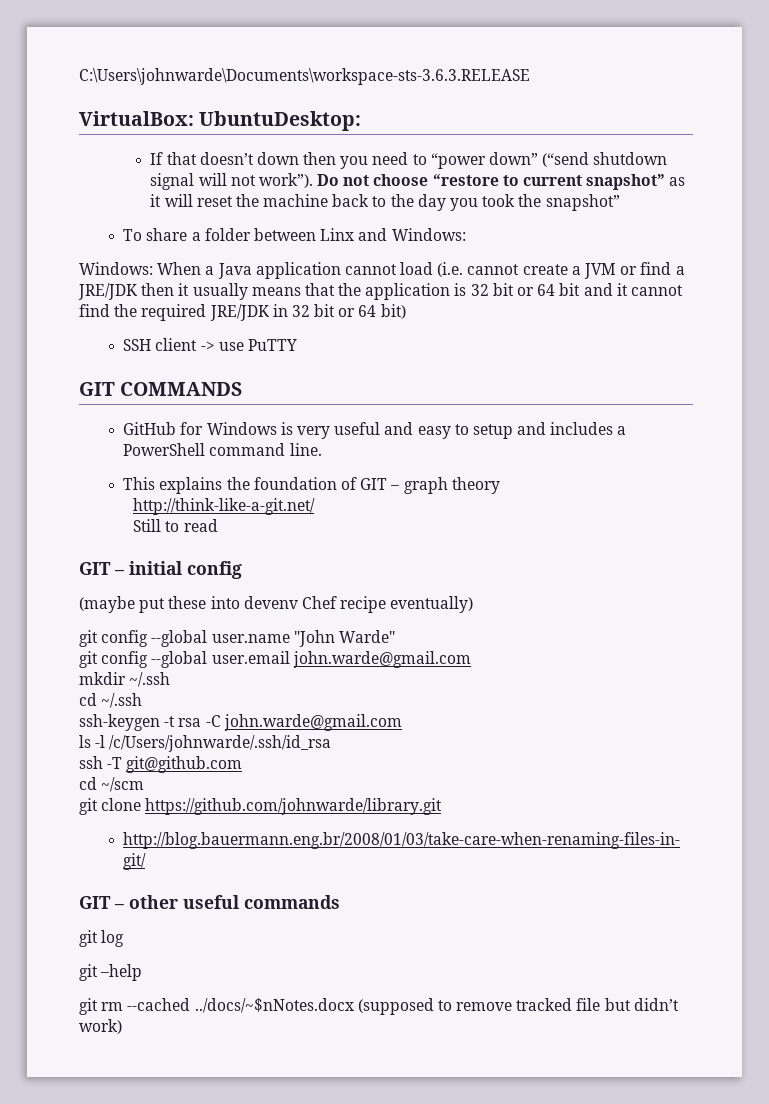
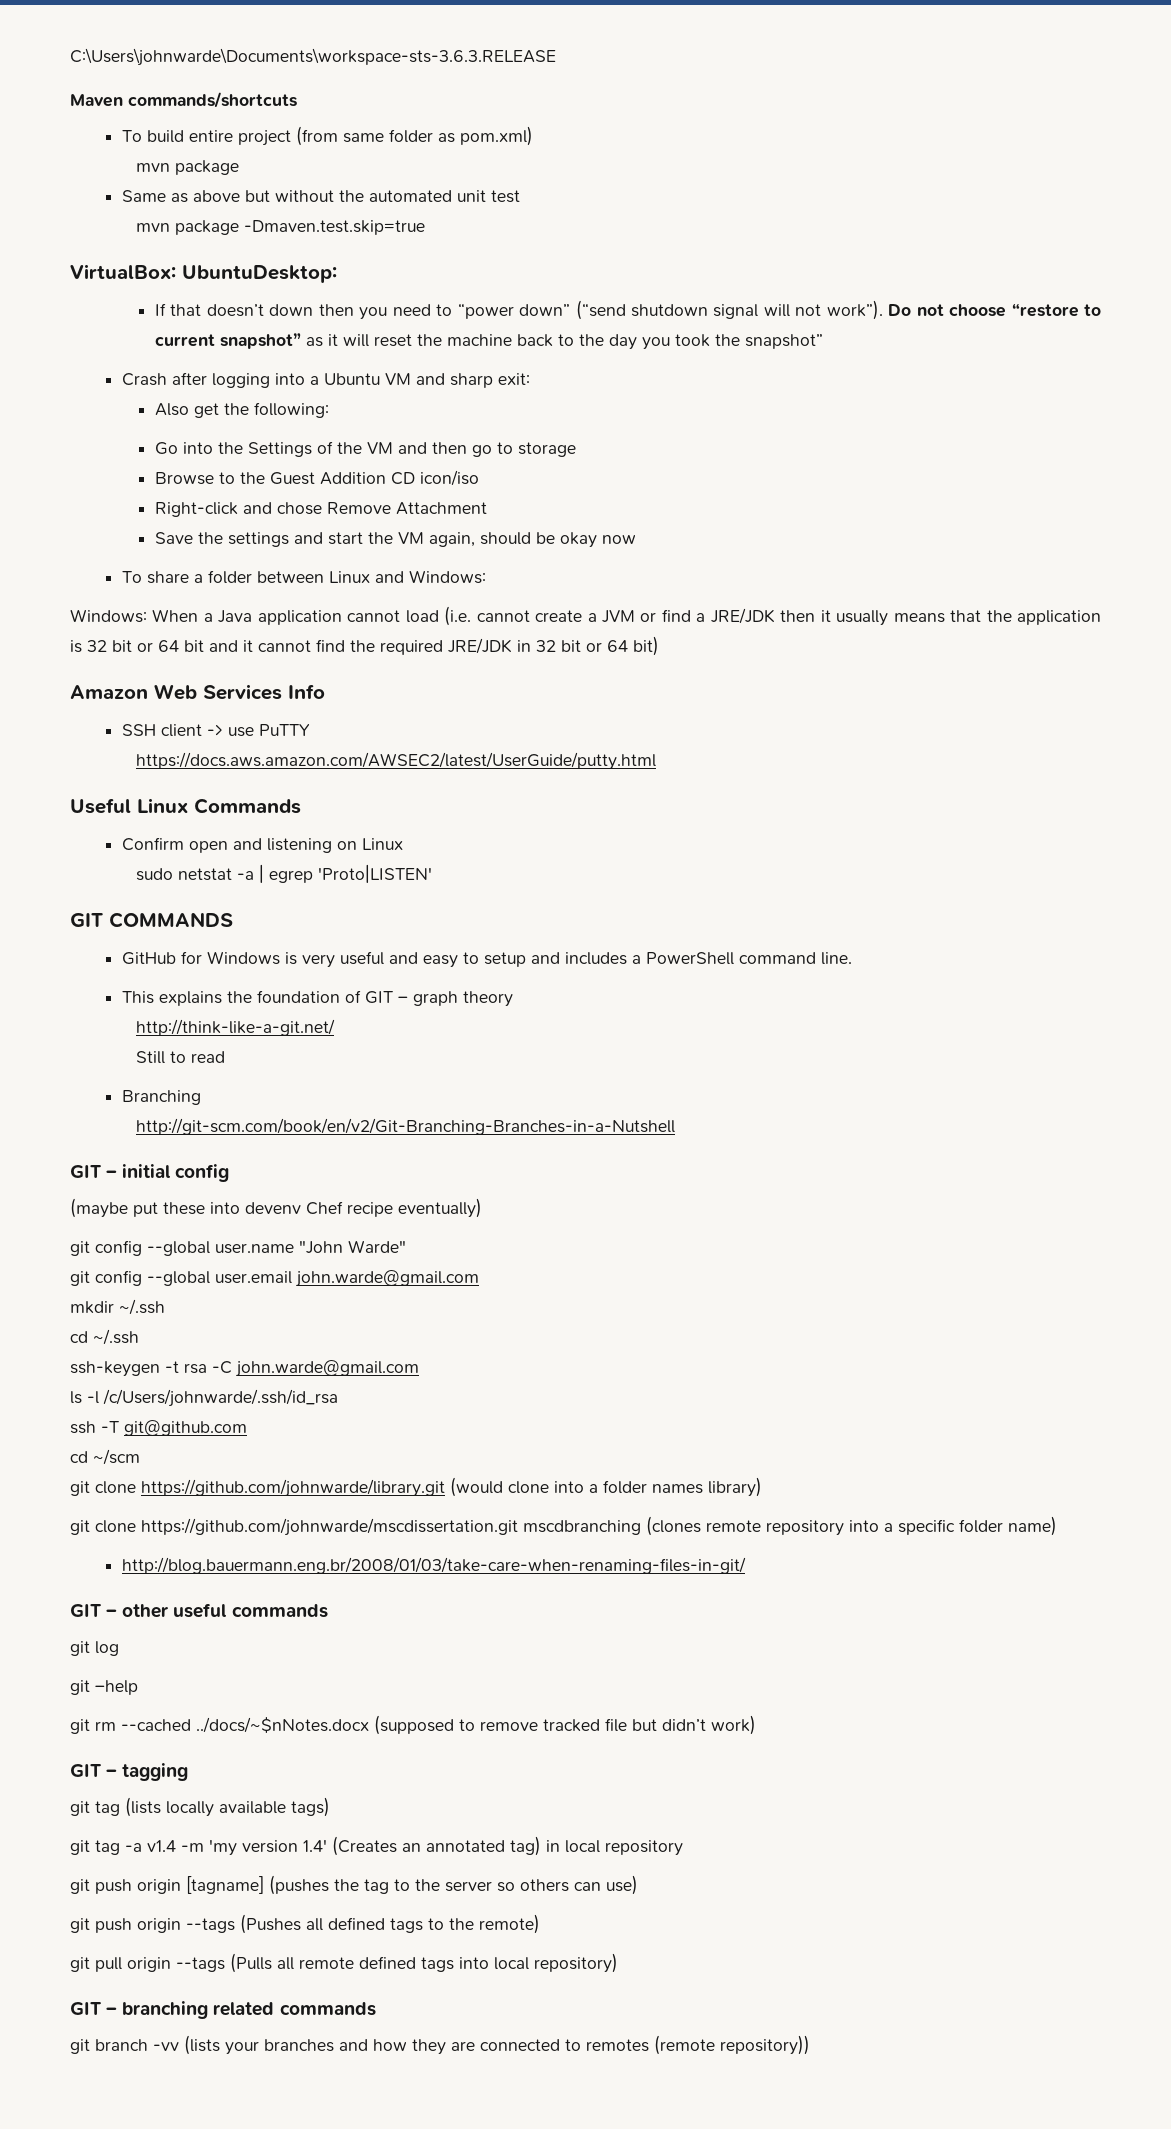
(530, 76) none -> [70,92,297,108] [122,126,534,146] [135,160,239,175] [122,190,521,203] [135,220,425,235] // Maven commands/shortcuts // To build entire project (from same folder as pom.xml) // mvn package // Same as above but without the automated unit test // mvn package -Dmaven.test.skip=true
(620, 202) none -> [122,372,531,388] [155,402,330,418] [155,441,577,457] [155,470,480,486] [155,502,488,517] [155,532,637,548] // Crash after logging into a Ubuntu VM and sharp exit: // Also get the following: // Go into the Settings of the VM and then go to storage // Browse to the Guest Addition CD icon/iso // Right-click and chose Remove Attachment // Save the settings and start the VM again, should be okay now
[320,228,355,241] Linx -> [329,571,371,583] Linux
(406, 311) none -> [70,684,325,700] // Amazon Web Services Info
(297, 345) none -> [135,752,656,770] [70,798,301,814] [122,837,404,853] [135,864,432,883] // https://docs.aws.amazon.com/AWSEC2/latest/UserGuide/putty.html // Useful Linux Commands // Confirm open and listening on Linux // sudo netstat -a | egrep 'Proto|LISTEN'
(218, 525) none -> [122,1090,202,1105] [135,1118,675,1135] // Branching // http://git-scm.com/book/en/v2/Git-Branching-Branches-in-a-Nutshell
(443, 806) none -> [450,1477,762,1497] [70,1516,1057,1536] (would clone into a folder names library) // git clone https://github.com/johnwarde/mscdissertation.git mscdbranching (clones remote repository into a specific folder name)
(122, 1026) none -> [70,1763,189,1781] [70,1797,330,1817] [70,1836,683,1856] [70,1875,638,1895] [70,1914,540,1934] [70,1953,618,1973] [70,2001,376,2019] [70,2035,810,2055] // GIT – tagging // git tag (lists locally available tags) // git tag -a v1.4 -m 'my version 1.4' (Creates an annotated tag) in local repository // git push origin [tagname] (pushes the tag to the server so others can use) // git push origin --tags (Pushes all defined tags to the remote) // git pull origin --tags (Pulls all remote defined tags into local repository) // GIT – branching related commands // git branch -vv (lists your branches and how they are connected to remotes (remote repository))

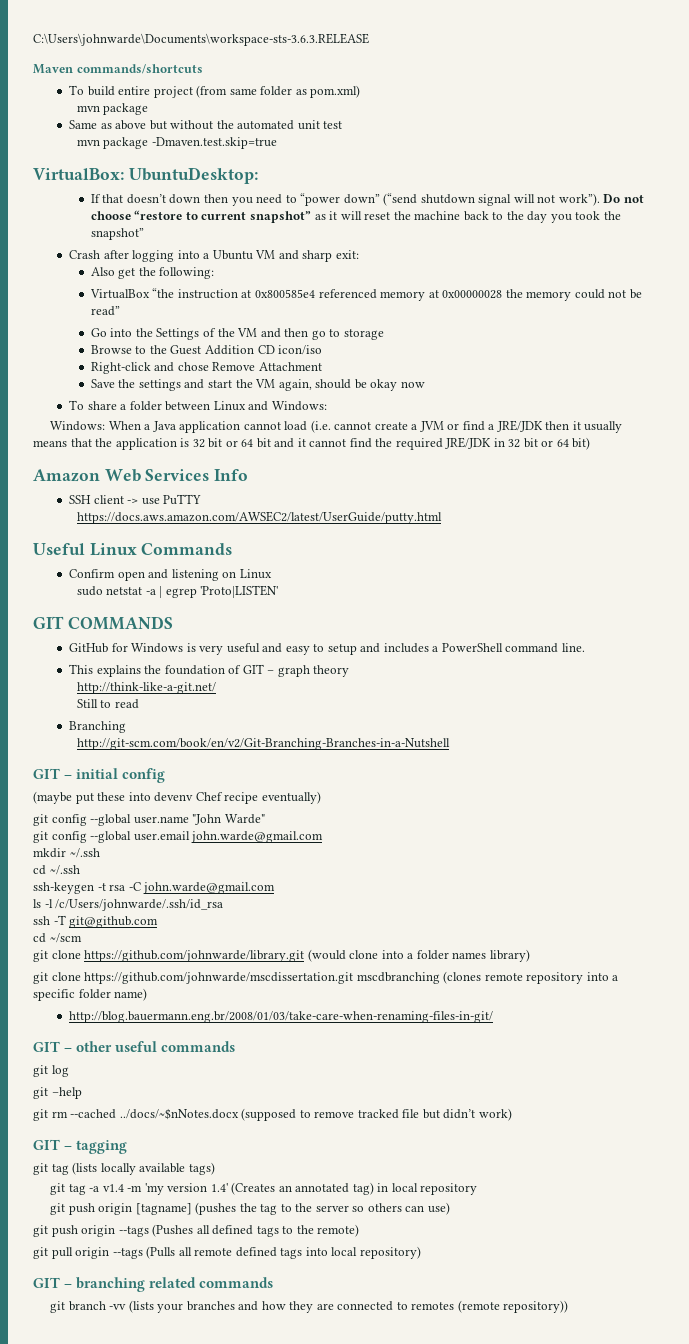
(330, 410) none -> [89,288,642,301] [90,306,120,316] // VirtualBox “the instruction at 0x800585e4 referenced memory at 0x00000028 the memory could not be read”

